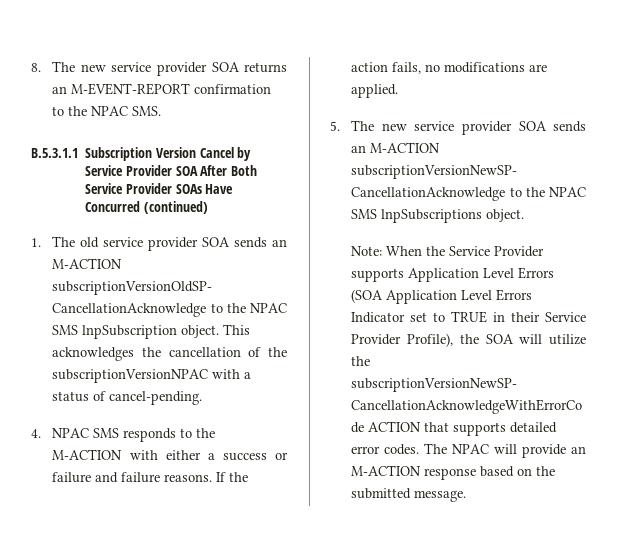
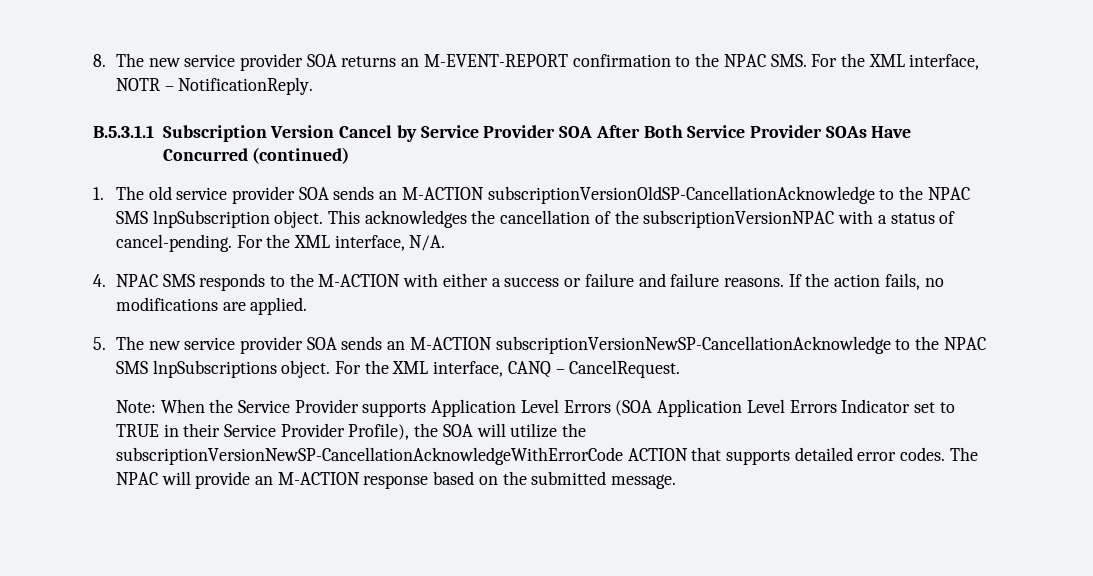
(162, 111) none -> [811,53,980,70] [115,77,314,95] For the XML interface, NOTR – NotificationReply.
(203, 398) none -> [236,234,446,251] For the XML interface, N/A.
(525, 215) none -> [334,360,681,378] For the XML interface, CANQ – CancelRequest.

